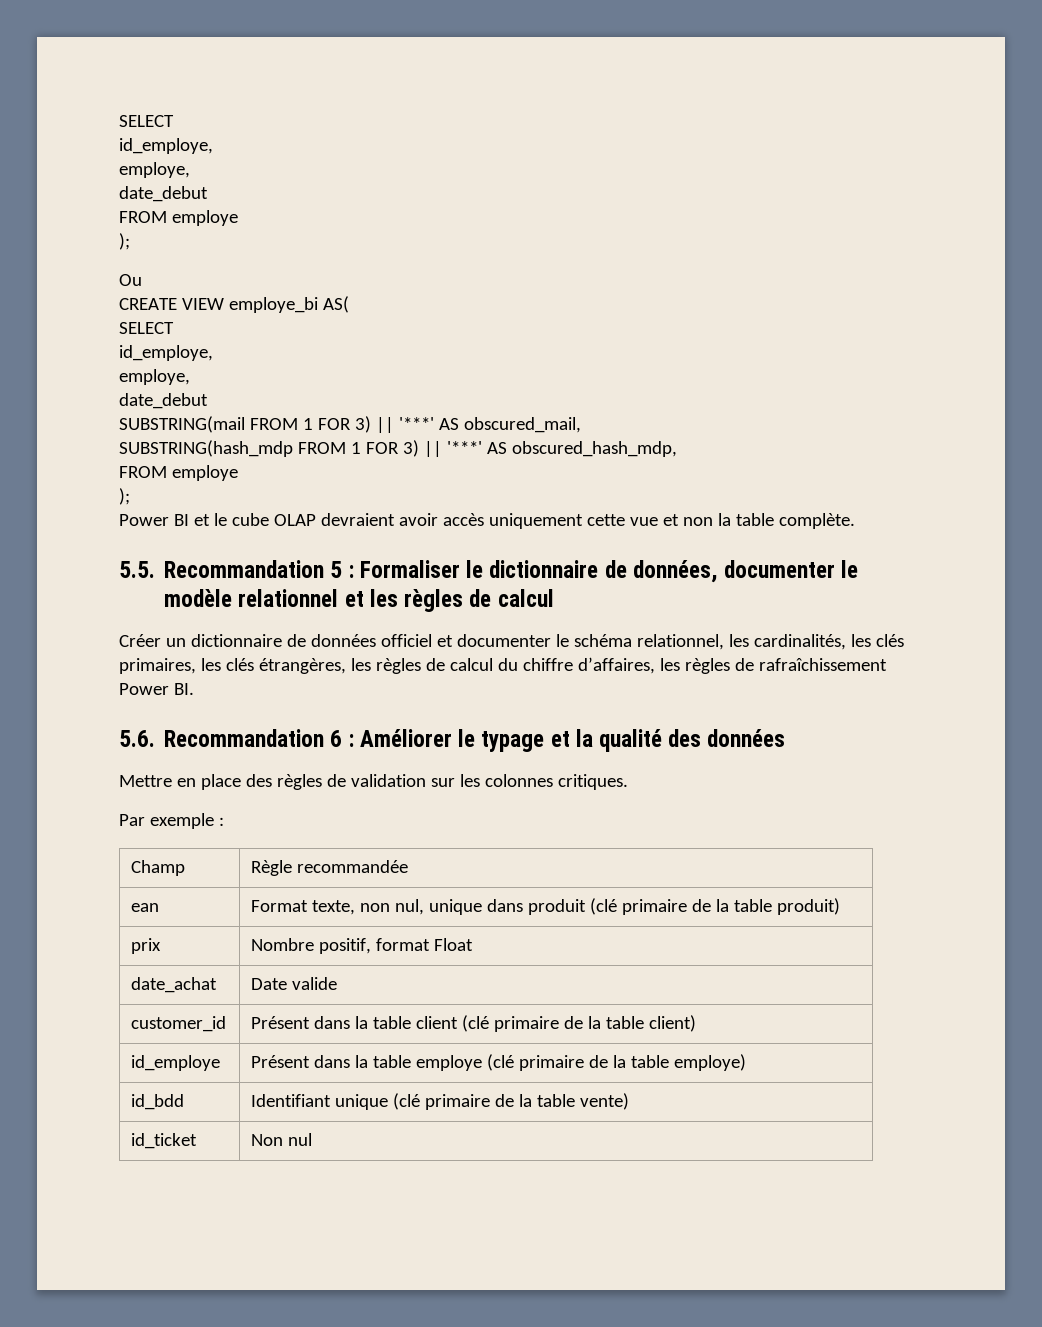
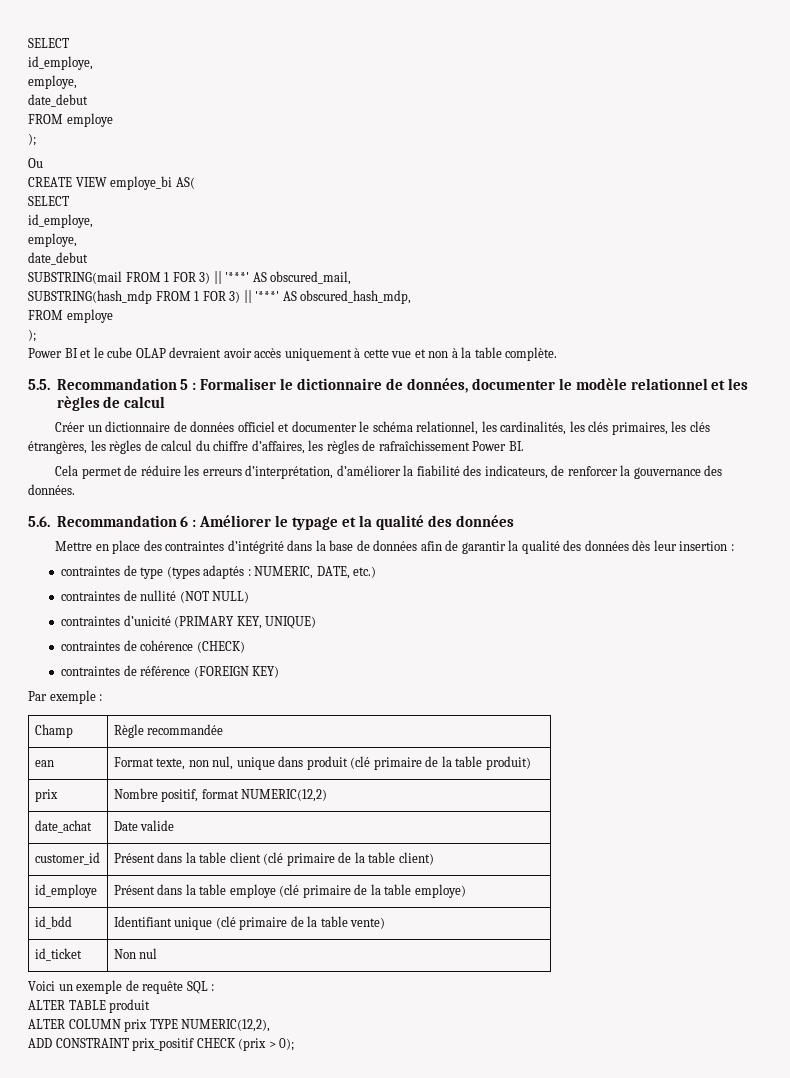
(583, 521) none -> [354,348,361,358] à
(713, 521) none -> [451,348,458,358] à
(194, 689) none -> [55,465,723,479] [28,484,75,495] // Cela permet de réduire les erreurs d’interprétation, d’améliorer la fiabilité des indicateurs, de renforcer la gouvernance des données.
[276,774,628,790] règles de validation sur les colonnes critiques. -> [165,540,734,554] [61,565,377,579] [61,590,250,603] [61,615,317,629] [61,640,245,653] [61,665,280,678] contraintes d’intégrité dans la base de données afin de garantir la qualité des données dès leur insertion : // contraintes de type (types adaptés : NUMERIC, DATE, etc.) // contraintes de nullité (NOT NULL) // contraintes d’unicité (PRIMARY KEY, UNIQUE) // contraintes de cohérence (CHECK) // contraintes de référence (FOREIGN KEY)
[434,938,474,951] Float -> [241,789,328,802] NUMERIC(12,2)
(313, 1139) none -> [28,980,215,994] [28,999,151,1013] [28,1019,271,1032] [28,1038,295,1051] // Voici un exemple de requête SQL : // ALTER TABLE produit // ALTER COLUMN prix TYPE NUMERIC(12,2), // ADD CONSTRAINT prix_positif CHECK (prix > 0);

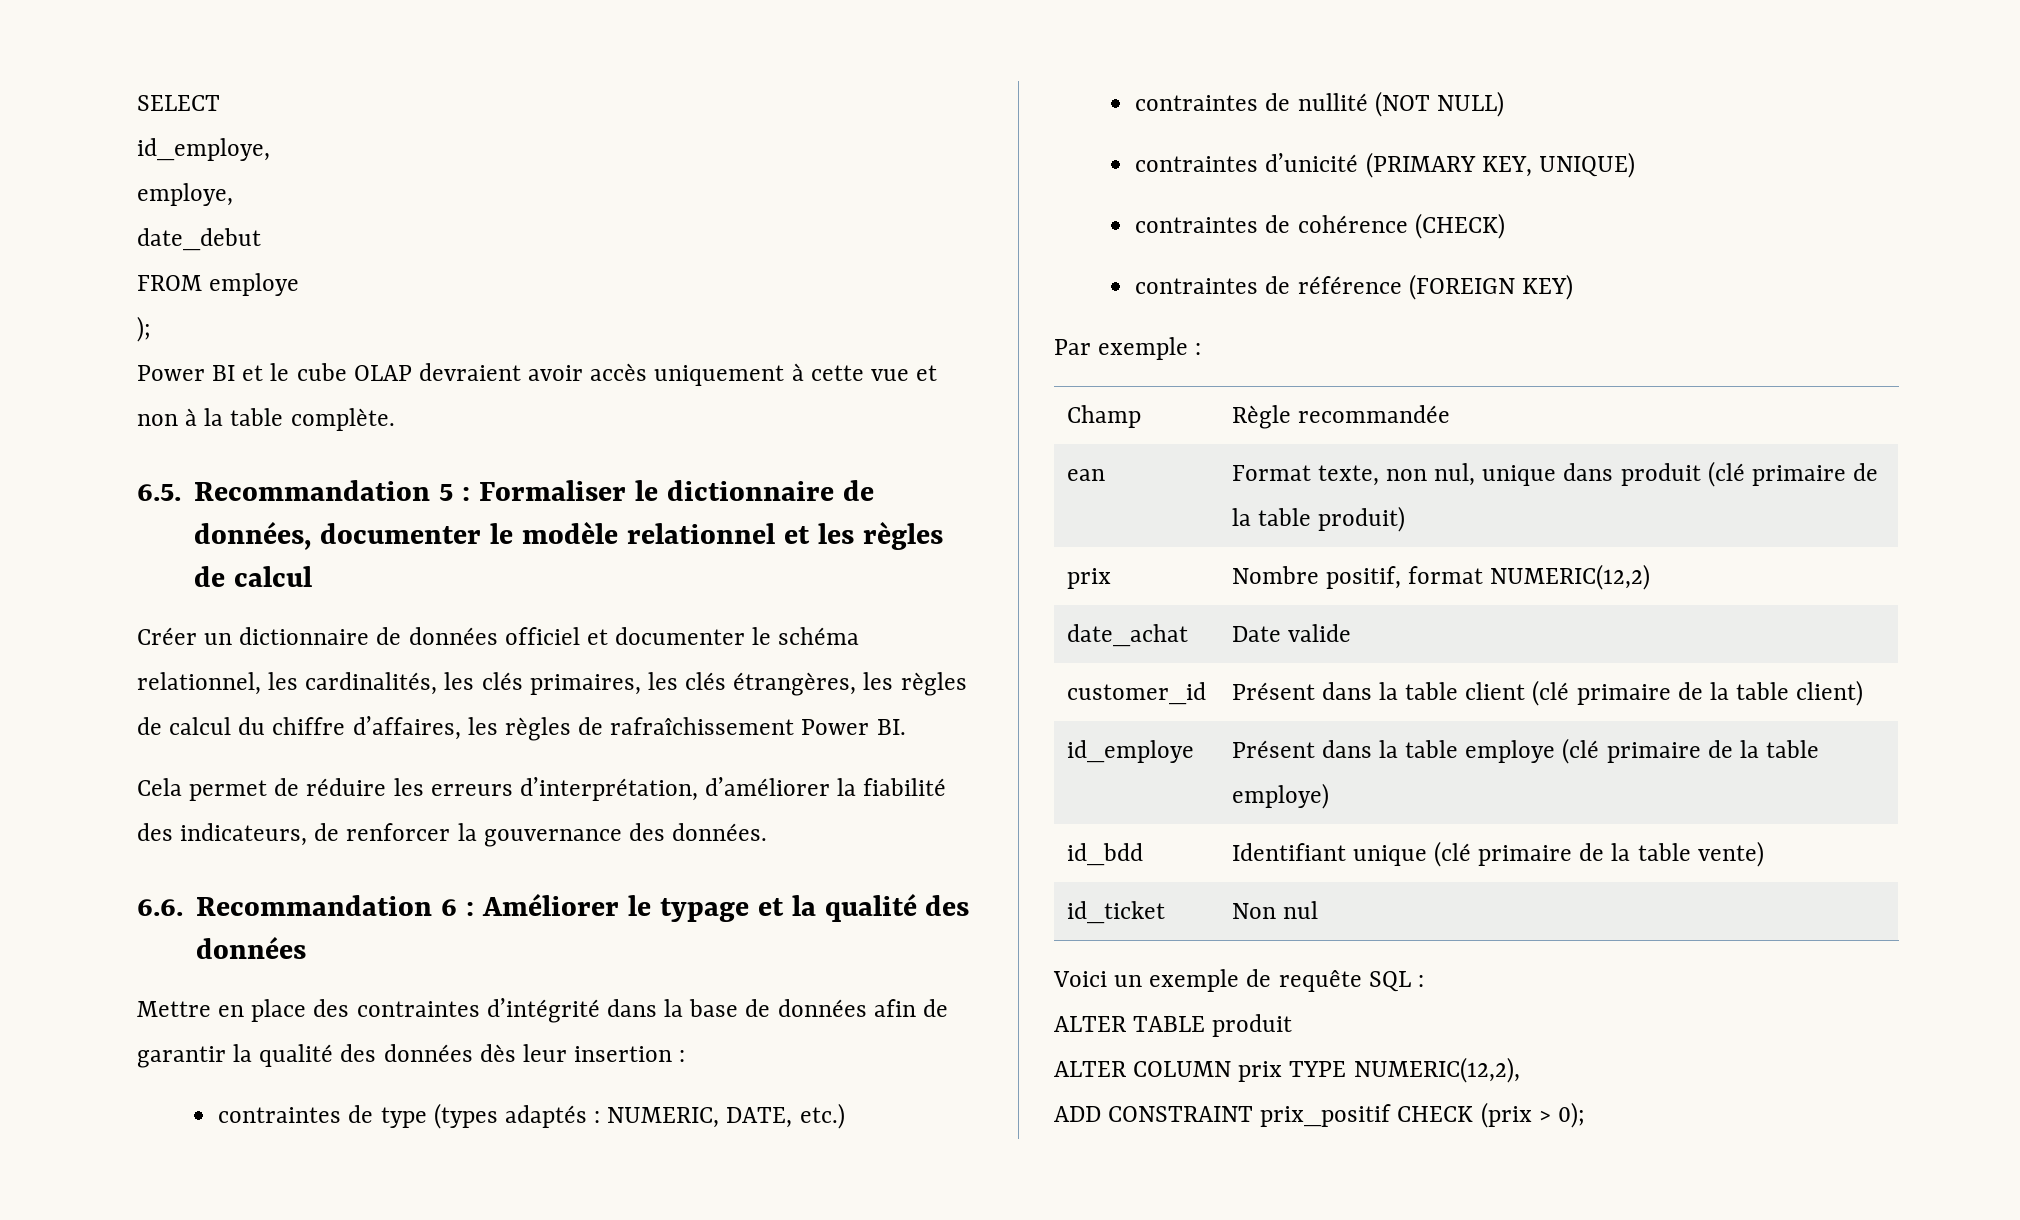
[28,158,43,168] [28,176,195,190] [28,196,69,206] [28,214,93,228] [28,233,77,247] [28,252,88,265] [28,271,352,285] [28,290,412,304] [28,309,113,323] [28,329,36,342] // Ou // CREATE VIEW employe_bi AS( // SELECT // id_employe, // employe, // date_debut // SUBSTRING(mail FROM 1 FOR 3) || '***' AS obscured_mail, // SUBSTRING(hash_mdp FROM 1 FOR 3) || '***' AS obscured_hash_mdp, // FROM employe // ); -> (151, 329) none
[28,379,50,390] 5.5. -> [137,484,181,501] 6.5.
[28,516,50,527] 5.6. -> [137,899,183,916] 6.6.

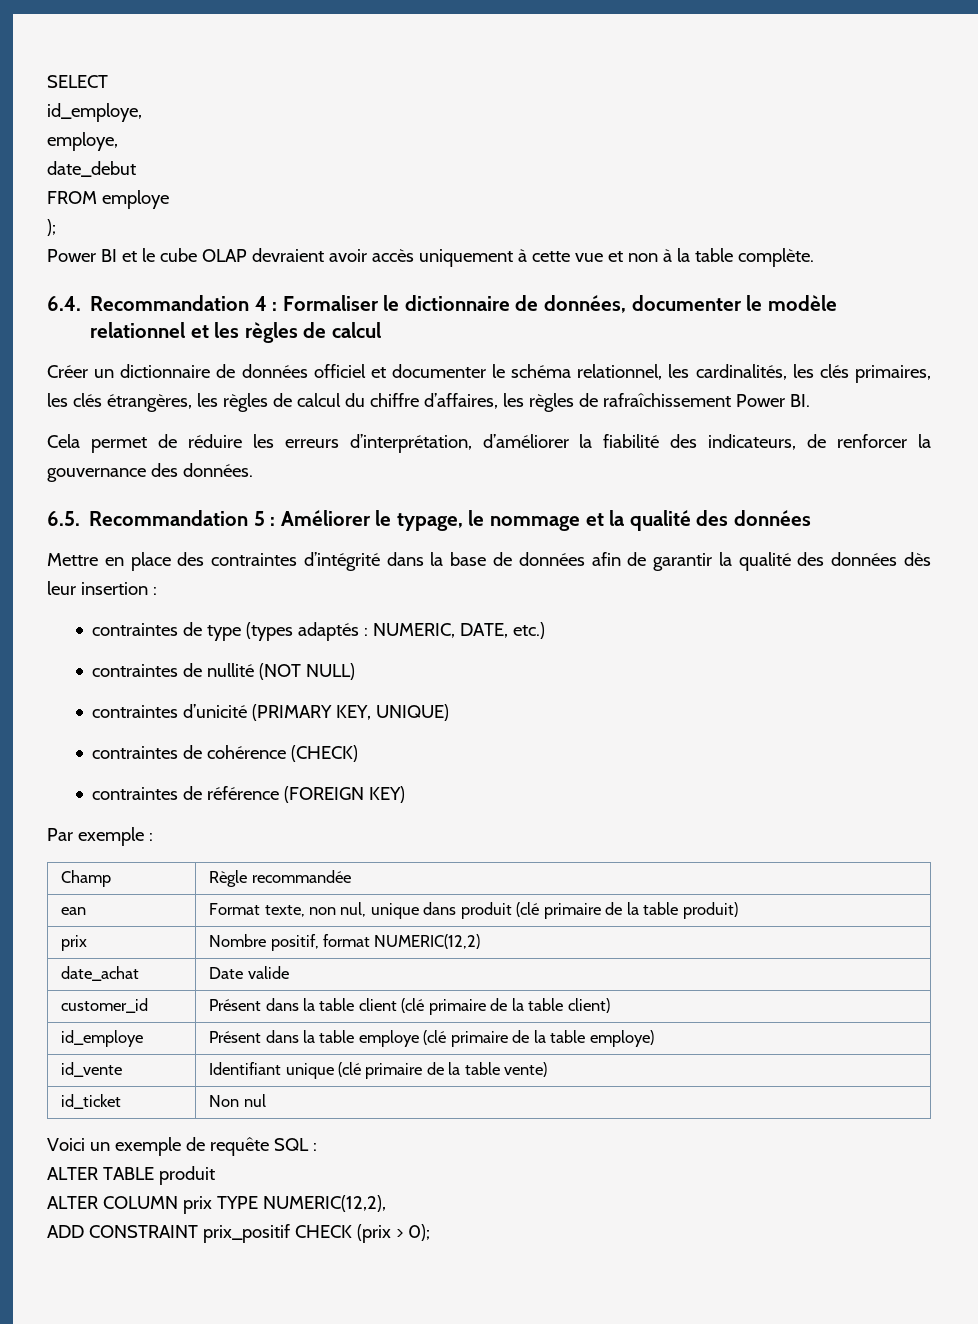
[137,480,454,501] 6.5. Recommandation 5 -> [47,295,267,311] 6.4. Recommandation 4
[137,893,749,922] 6.6. Recommandation 6 : Améliorer le typage -> [47,510,580,531] 6.5. Recommandation 5 : Améliorer le typage, le nommage
[1066,843,1143,866] id_bdd -> [61,1062,123,1077] id_vente

